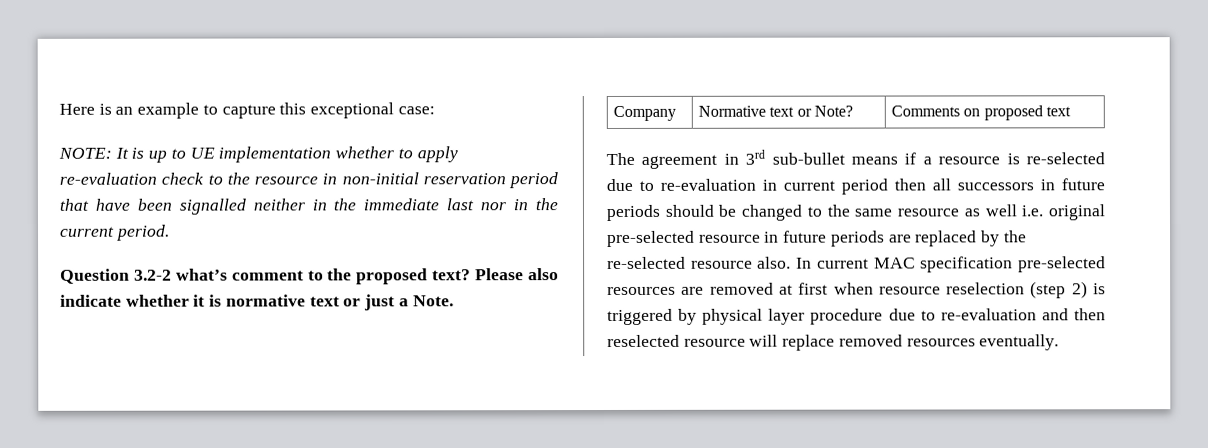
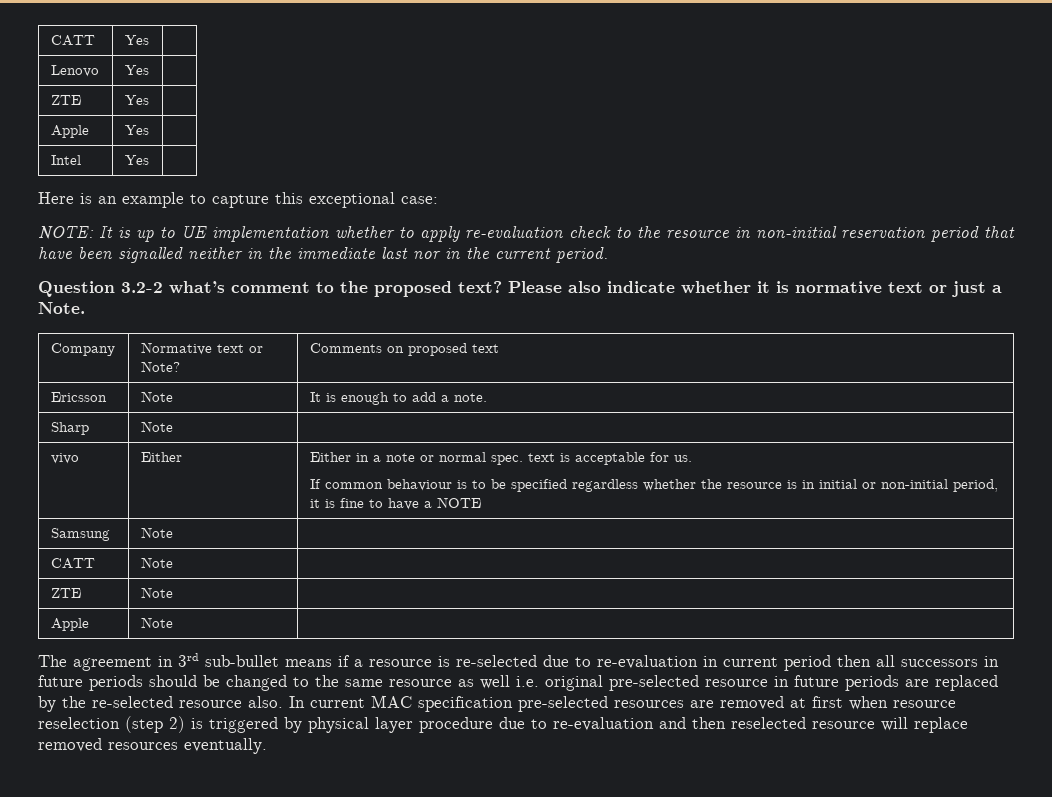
(59, 109) none -> [50,35,95,46] [124,35,149,45] [50,65,99,77] [124,65,149,75] [50,95,81,105] [124,95,149,105] [50,125,89,138] [124,125,149,135] [50,155,81,165] [124,155,149,165] CATT | Yes | // Lenovo | Yes | // ZTE | Yes | // Apple | Yes | // Intel | Yes | //
(1072, 111) none -> [50,392,107,402] [140,391,173,402] [309,392,487,405] [50,422,89,435] [140,421,173,432] [50,453,79,464] [140,452,182,462] [309,452,692,465] [309,479,998,492] [309,497,481,510] [50,528,110,541] [140,527,173,538] [50,558,95,569] [140,557,173,568] [50,588,81,598] [140,587,173,598] [50,618,89,631] [140,617,173,628] // Ericsson | Note | It is enough to add a note. // Sharp | Note | // vivo | Either | Either in a note or normal spec. text is acceptable for us. // If common behaviour is to be specified regardless whether the resource is in initial or non-initial period, it is fine to have a NOTE // Samsung | Note | // CATT | Note | // ZTE | Note | // Apple | Note |

